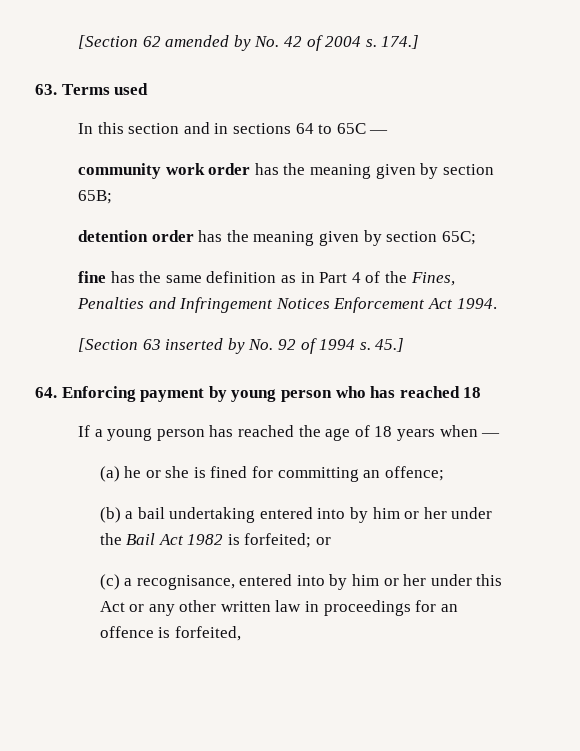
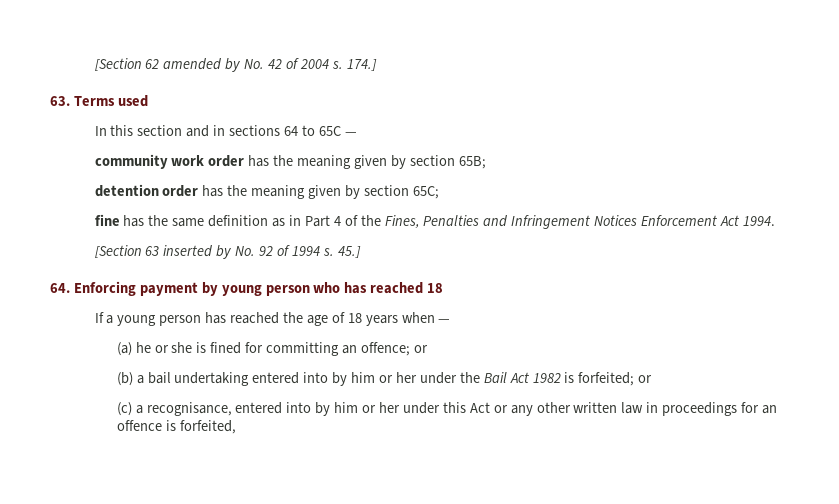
(444, 473) none -> [413,345,428,353] or

